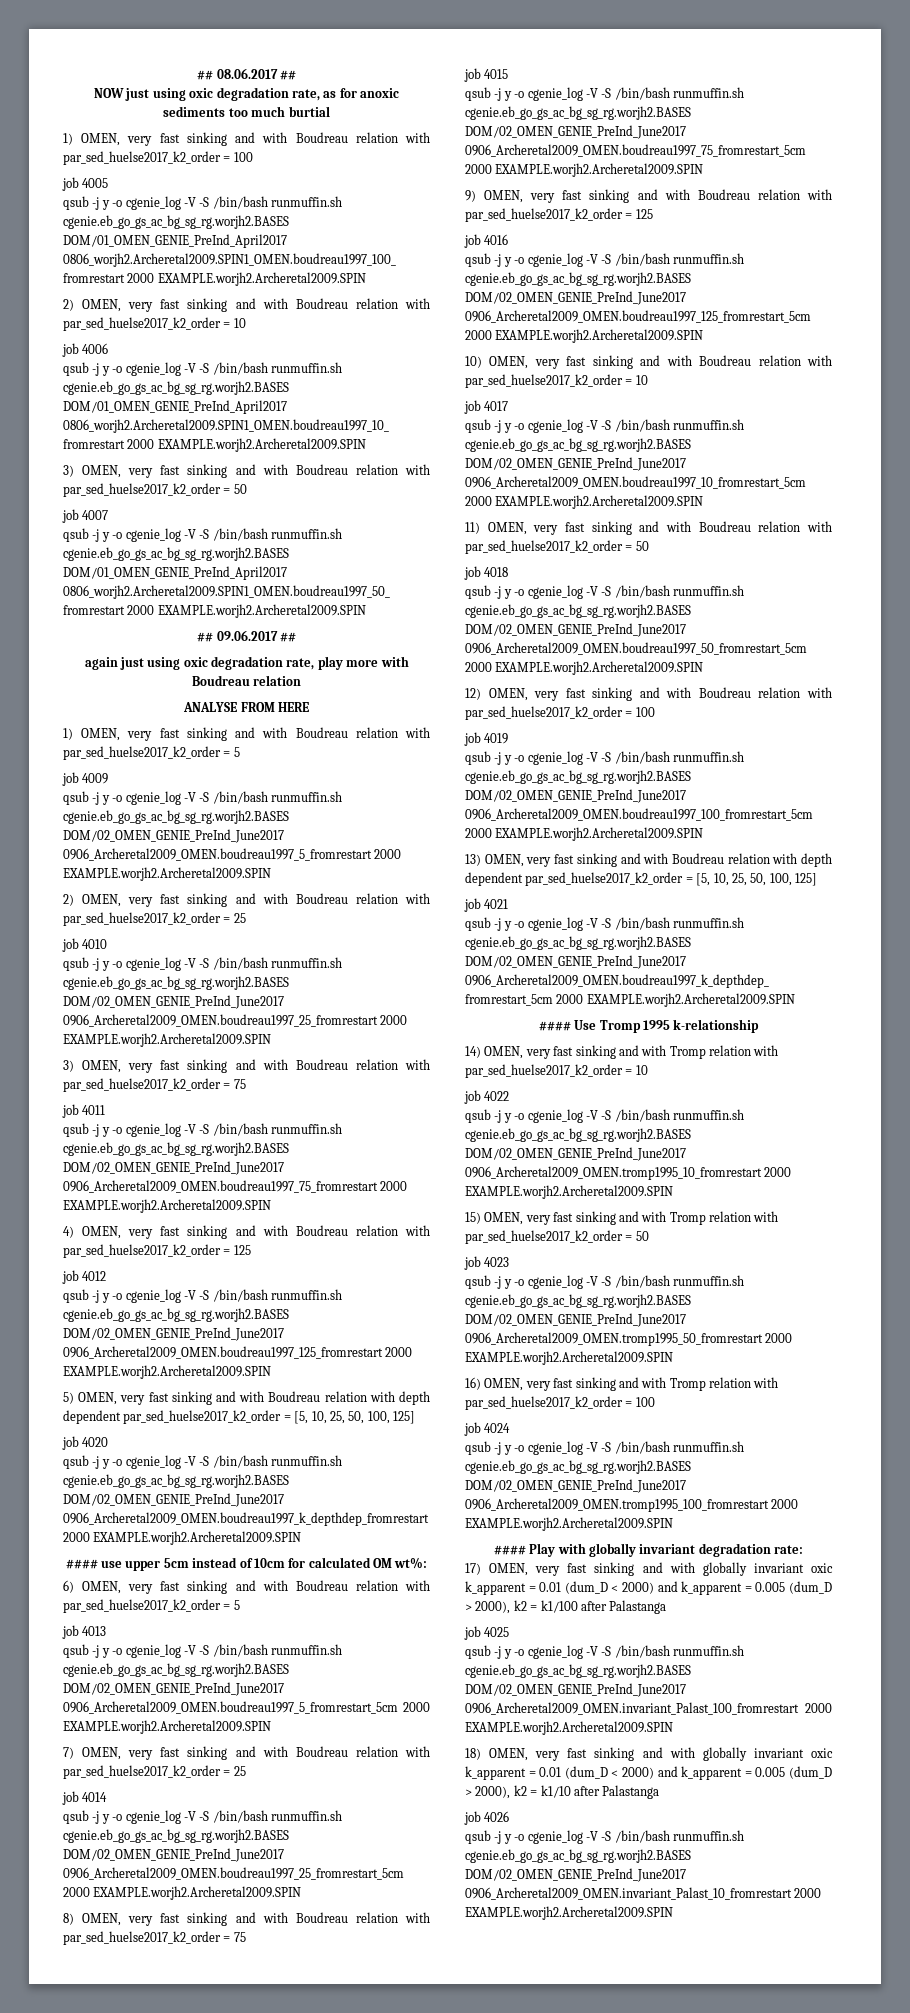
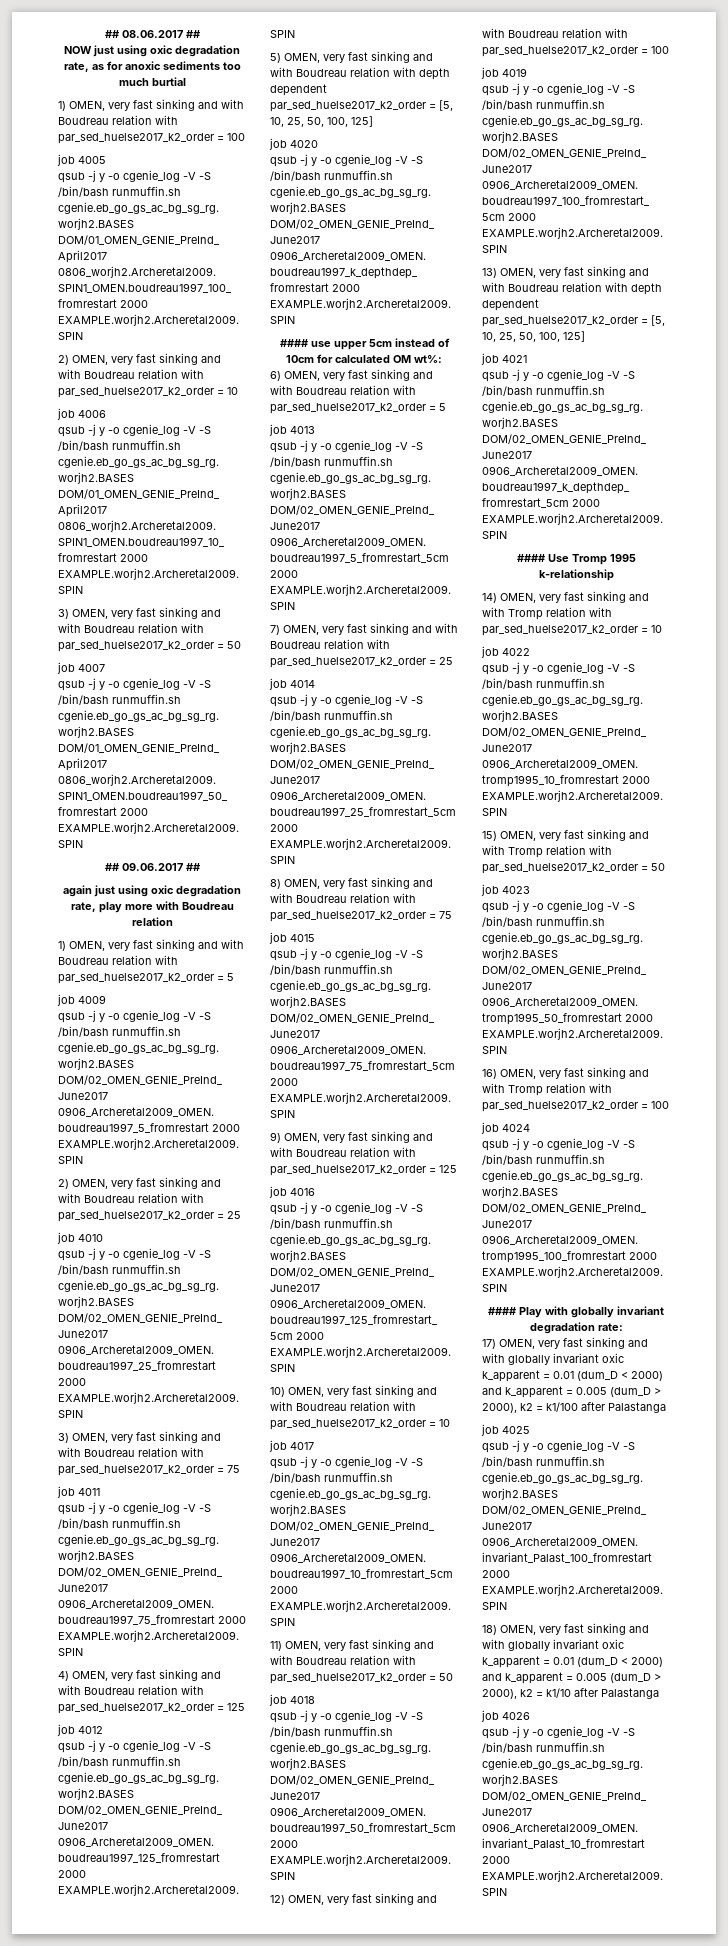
[183,702,309,712] // ANALYSE FROM HERE -> (173, 921) none

